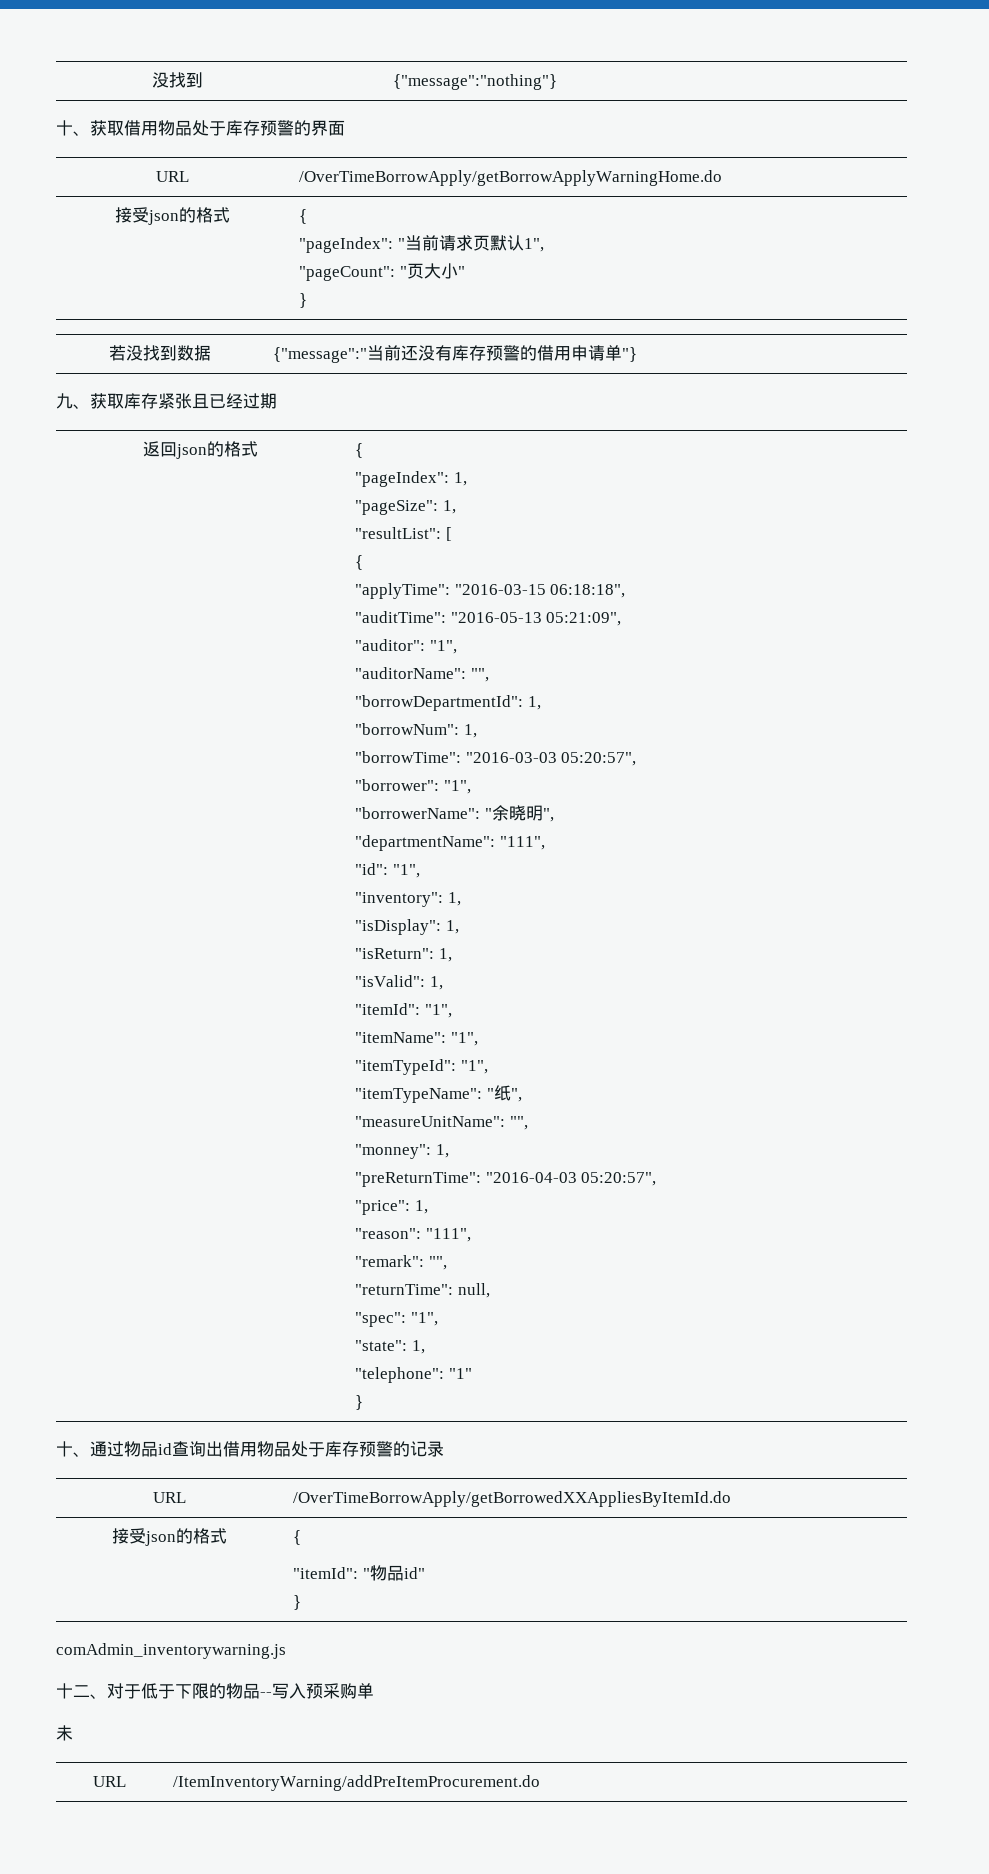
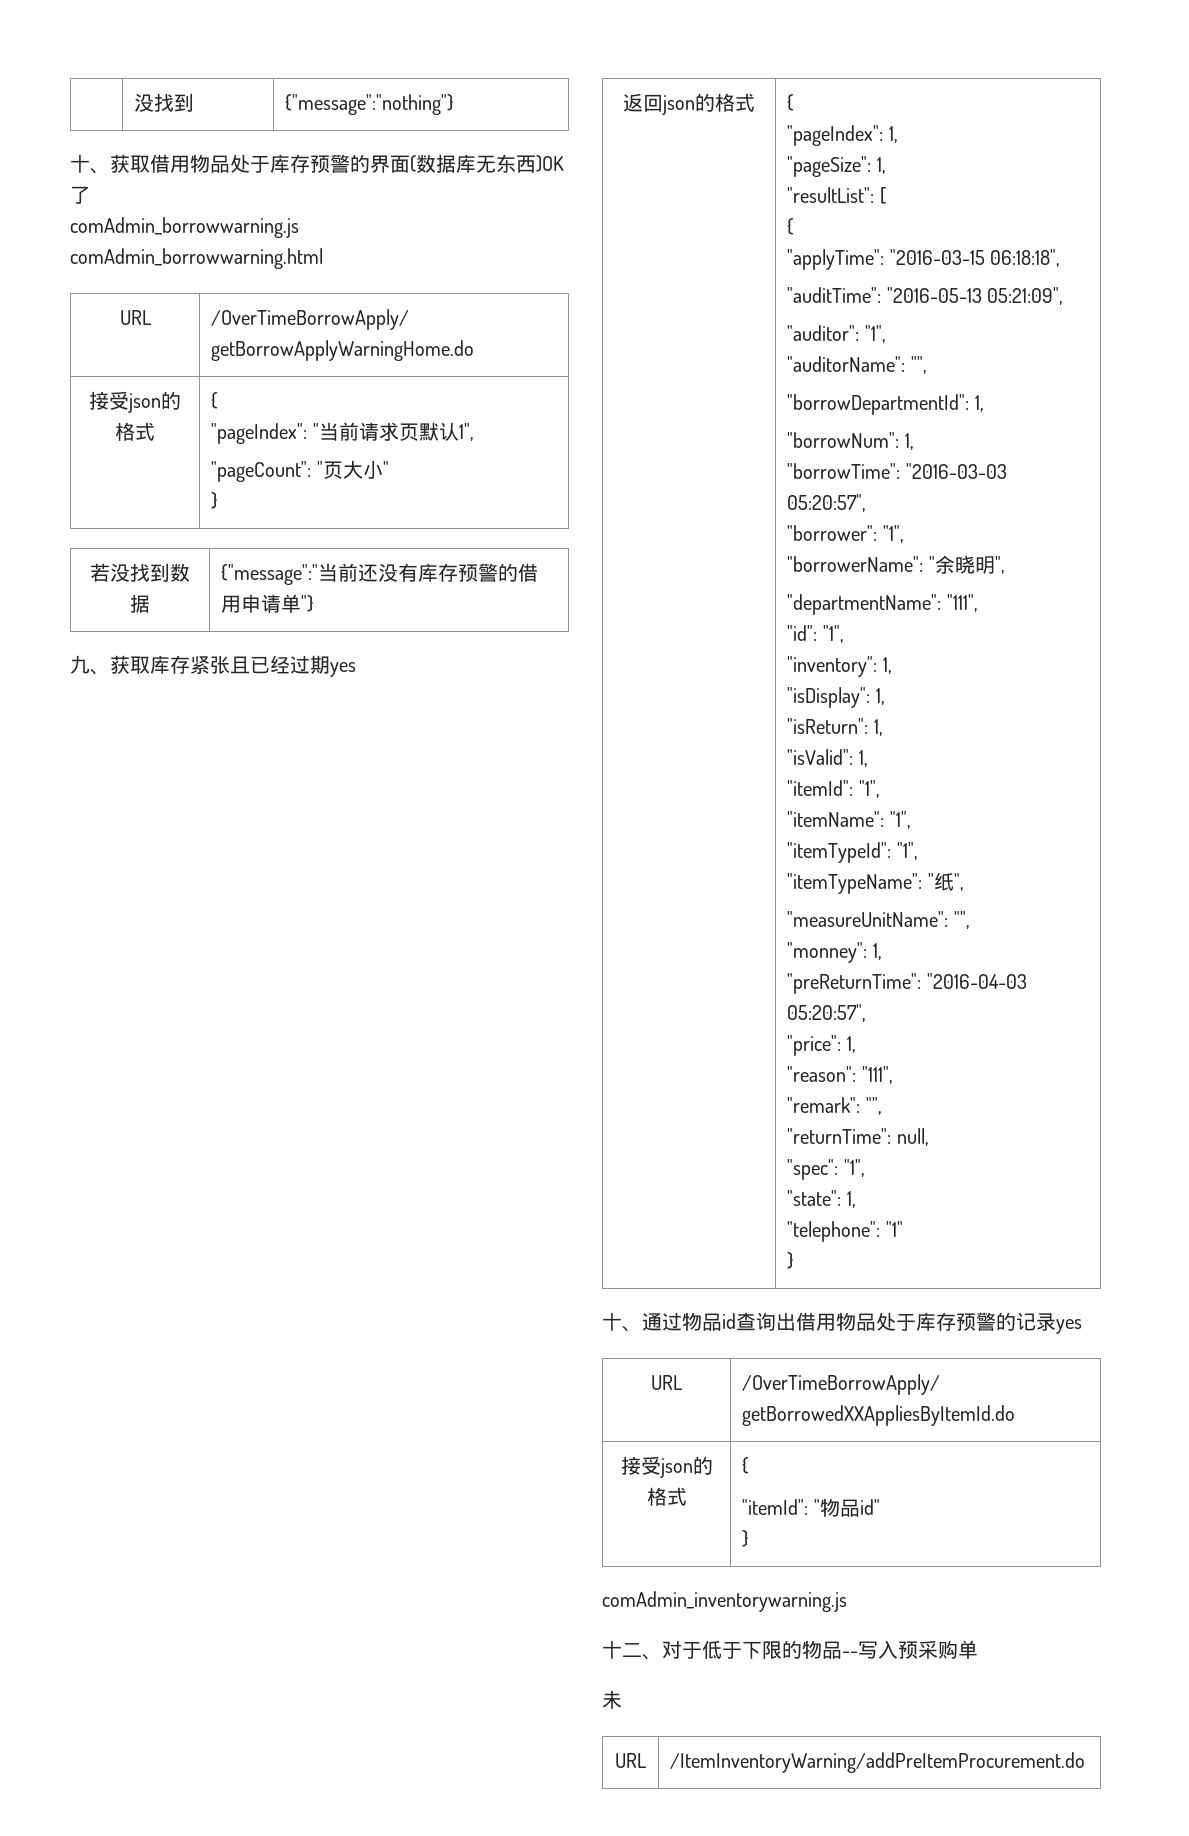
(345, 128) none -> [410,154,564,173] [70,186,90,204] [70,217,299,238] [70,248,323,269] (数据库无东西)OK了 // comAdmin_borrowwarning.js // comAdmin_borrowwarning.html
(277, 401) none -> [330,662,356,677] yes
(444, 1449) none -> [1056,1319,1082,1334] yes

